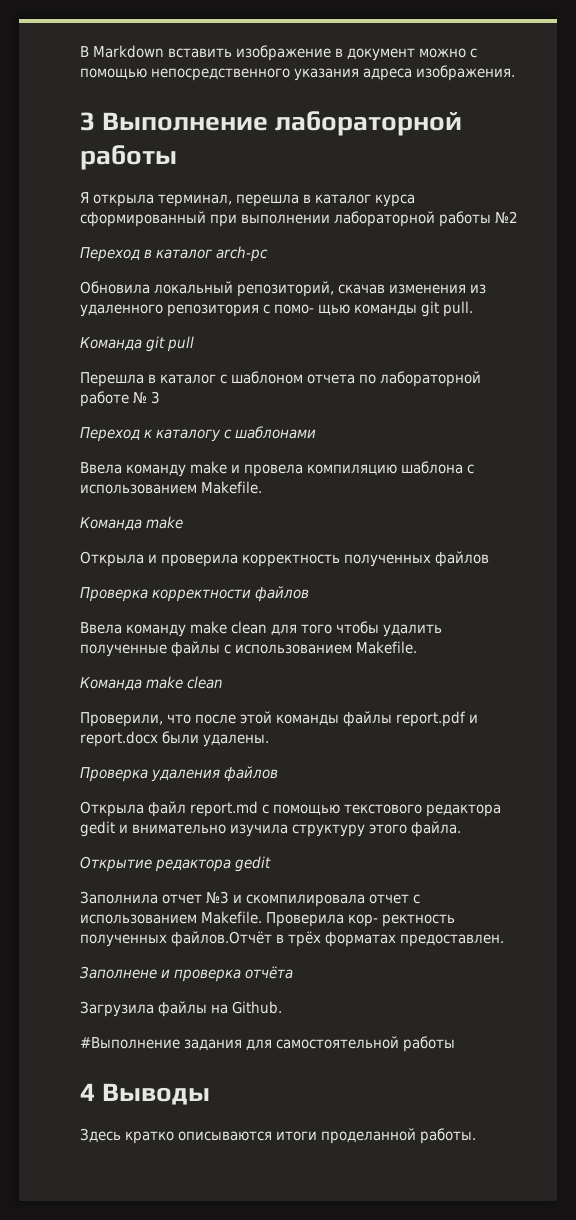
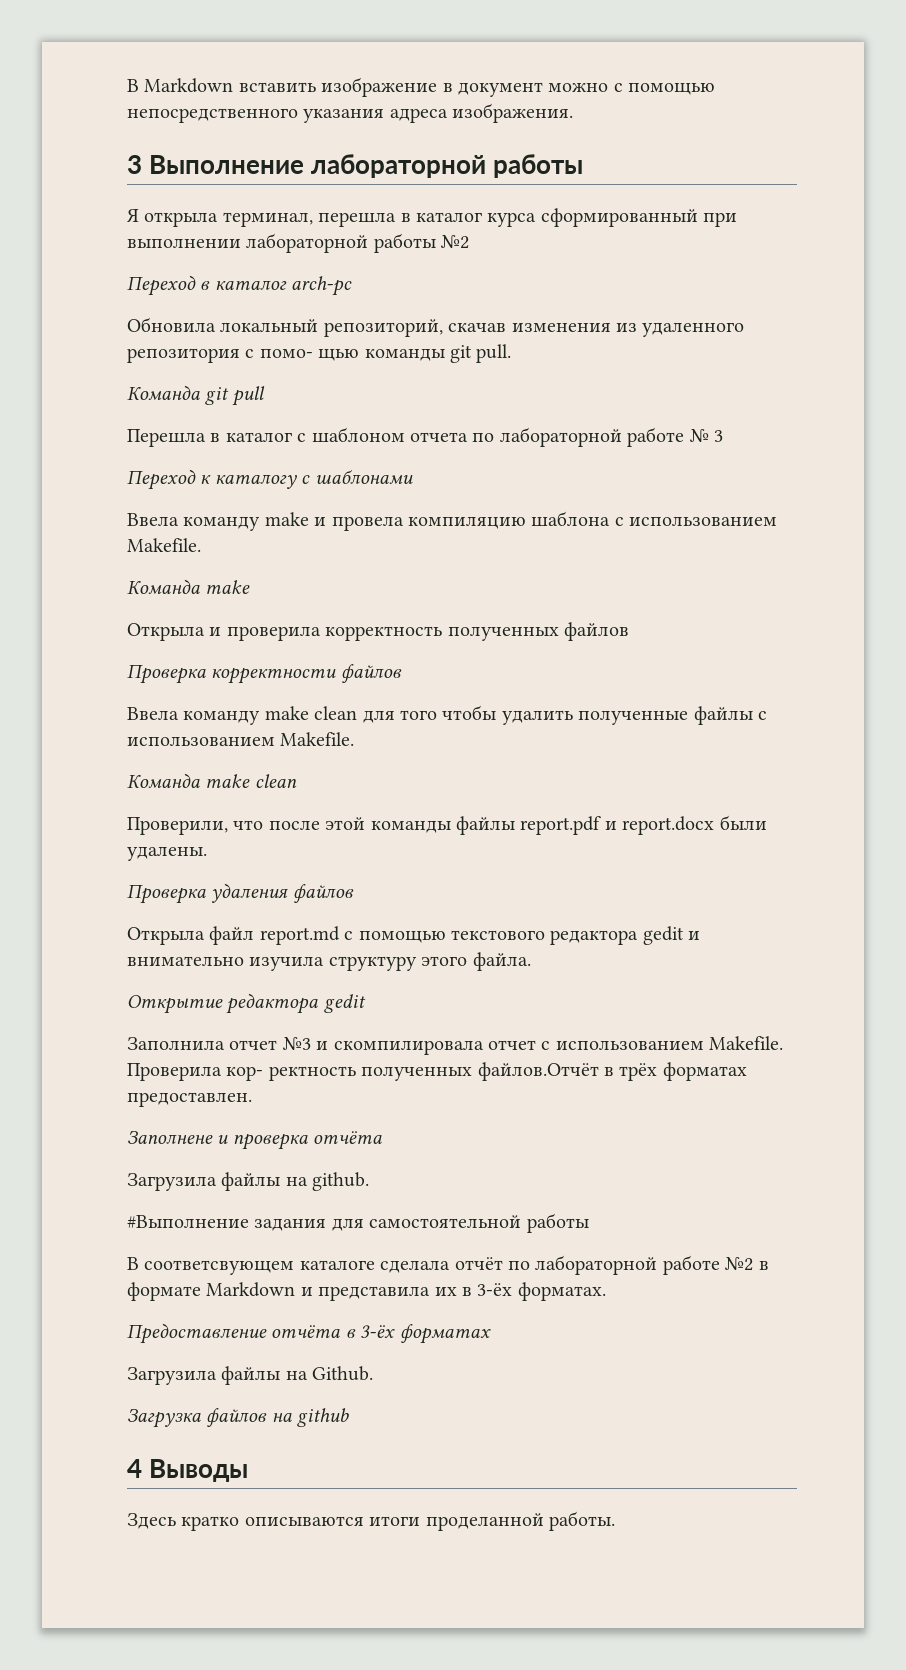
[232,1001,283,1014] Github. -> [312,1172,370,1191] github.
(456, 1044) none -> [127,1255,769,1275] [127,1282,606,1301] [127,1323,491,1344] [127,1366,374,1385] [127,1408,350,1428] // В соответсвующем каталоге сделала отчёт по лабораторной работе №2 в формате Markdown и представила их в 3-ёх форматах. // Предоставление отчёта в 3-ёх форматах // Загрузила файлы на Github. // Загрузка файлов на github

